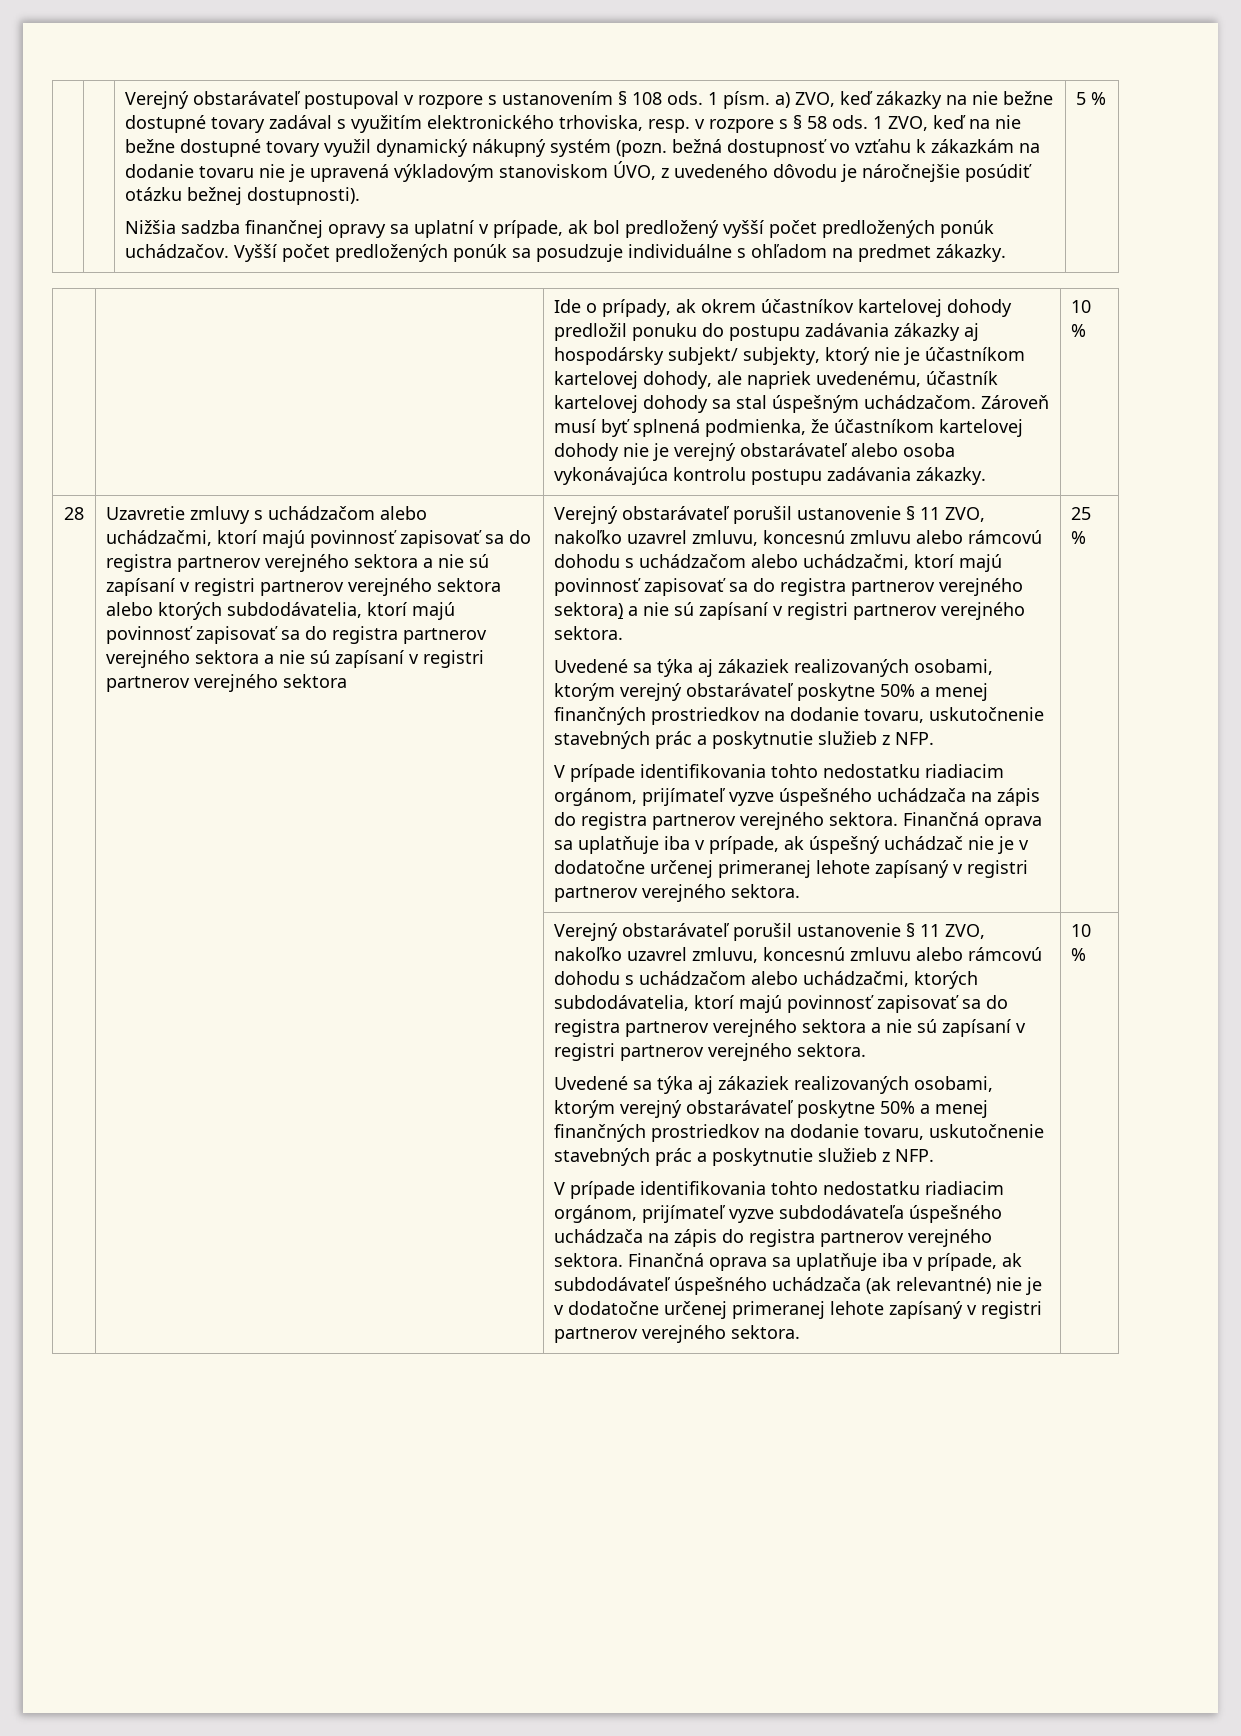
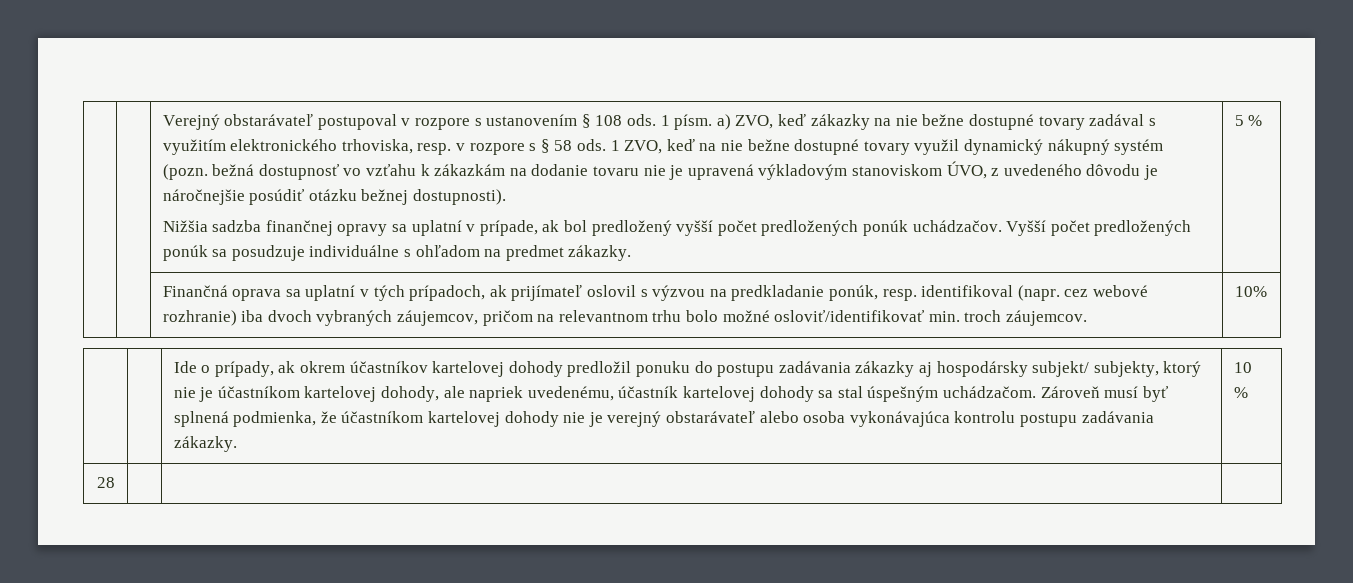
(1107, 98) none -> [162,285,1148,301] [162,310,1087,326] [1234,286,1267,297] // | | Finančná oprava sa uplatní v tých prípadoch, ak prijímateľ oslovil s výzvou na predkladanie ponúk, resp. identifikoval (napr. cez webové rozhranie) iba dvoch vybraných záujemcov, pričom na relevantnom trhu bolo možné osloviť/identifikovať min. troch záujemcov. | 10%
[106,506,428,524] [106,530,532,548] [106,554,490,572] [106,578,502,596] [106,602,456,620] [106,626,488,644] [106,650,485,668] [106,674,348,692] [554,506,986,524] [554,530,1043,546] [554,554,1003,572] [554,578,1024,596] [554,602,1026,620] [554,626,624,640] [554,659,994,677] [554,683,989,701] [554,707,1045,725] [554,731,935,749] [554,764,1005,782] [554,788,1041,806] [554,812,1043,830] [554,836,1030,854] [554,860,1029,878] [554,884,801,902] [1071,507,1092,520] [1071,531,1087,544] [554,923,986,941] [554,947,1043,963] [554,971,979,989] [554,995,1009,1013] [554,1019,1027,1037] [554,1043,867,1061] [554,1076,994,1094] [554,1100,989,1118] [554,1124,1045,1142] [554,1148,935,1166] [554,1181,1005,1199] [554,1205,1003,1223] [554,1229,993,1247] [554,1253,1023,1271] [554,1277,1043,1295] [554,1301,1043,1319] [554,1325,801,1343] [1071,924,1092,937] [1071,948,1087,961] Uzavretie zmluvy s uchádzačom alebo uchádzačmi, ktorí majú povinnosť zapisovať sa do registra partnerov verejného sektora a nie sú zapísaní v registri partnerov verejného sektora alebo ktorých subdodávatelia, ktorí majú povinnosť zapisovať sa do registra partnerov verejného sektora a nie sú zapísaní v registri partnerov verejného sektora | Verejný obstarávateľ porušil ustanovenie § 11 ZVO, nakoľko uzavrel zmluvu, koncesnú zmluvu alebo rámcovú dohodu s uchádzačom alebo uchádzačmi, ktorí majú povinnosť zapisovať sa do registra partnerov verejného sektora) a nie sú zapísaní v registri partnerov verejného sektora. // Uvedené sa týka aj zákaziek realizovaných osobami, ktorým verejný obstarávateľ poskytne 50% a menej finančných prostriedkov na dodanie tovaru, uskutočnenie stavebných prác a poskytnutie služieb z NFP. // V prípade identifikovania tohto nedostatku riadiacim orgánom, prijímateľ vyzve úspešného uchádzača na zápis do registra partnerov verejného sektora. Finančná oprava sa uplatňuje iba v prípade, ak úspešný uchádzač nie je v dodatočne určenej primeranej lehote zapísaný v registri partnerov verejného sektora. | 25 % // | | Verejný obstarávateľ porušil ustanovenie § 11 ZVO, nakoľko uzavrel zmluvu, koncesnú zmluvu alebo rámcovú dohodu s uchádzačom alebo uchádzačmi, ktorých subdodávatelia, ktorí majú povinnosť zapisovať sa do registra partnerov verejného sektora a nie sú zapísaní v registri partnerov verejného sektora. // Uvedené sa týka aj zákaziek realizovaných osobami, ktorým verejný obstarávateľ poskytne 50% a menej finančných prostriedkov na dodanie tovaru, uskutočnenie stavebných prác a poskytnutie služieb z NFP. // V prípade identifikovania tohto nedostatku riadiacim orgánom, prijímateľ vyzve subdodávateľa úspešného uchádzača na zápis do registra partnerov verejného sektora. Finančná oprava sa uplatňuje iba v prípade, ak subdodávateľ úspešného uchádzača (ak relevantné) nie je v dodatočne určenej primeranej lehote zapísaný v registri partnerov verejného sektora. | 10 % -> (115, 482) | |

